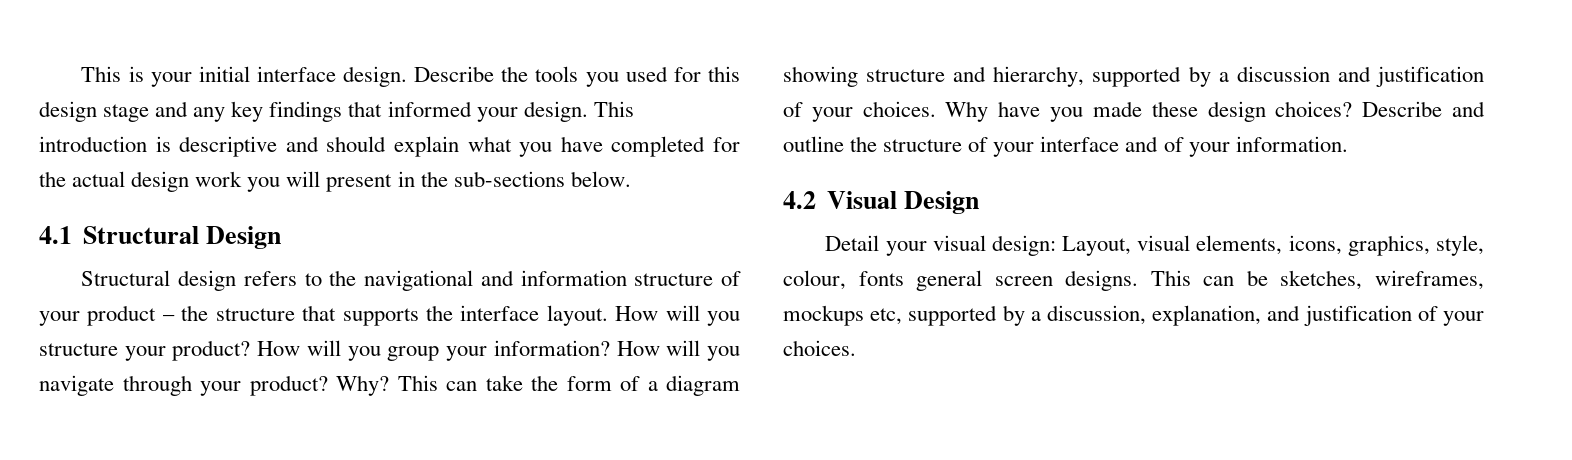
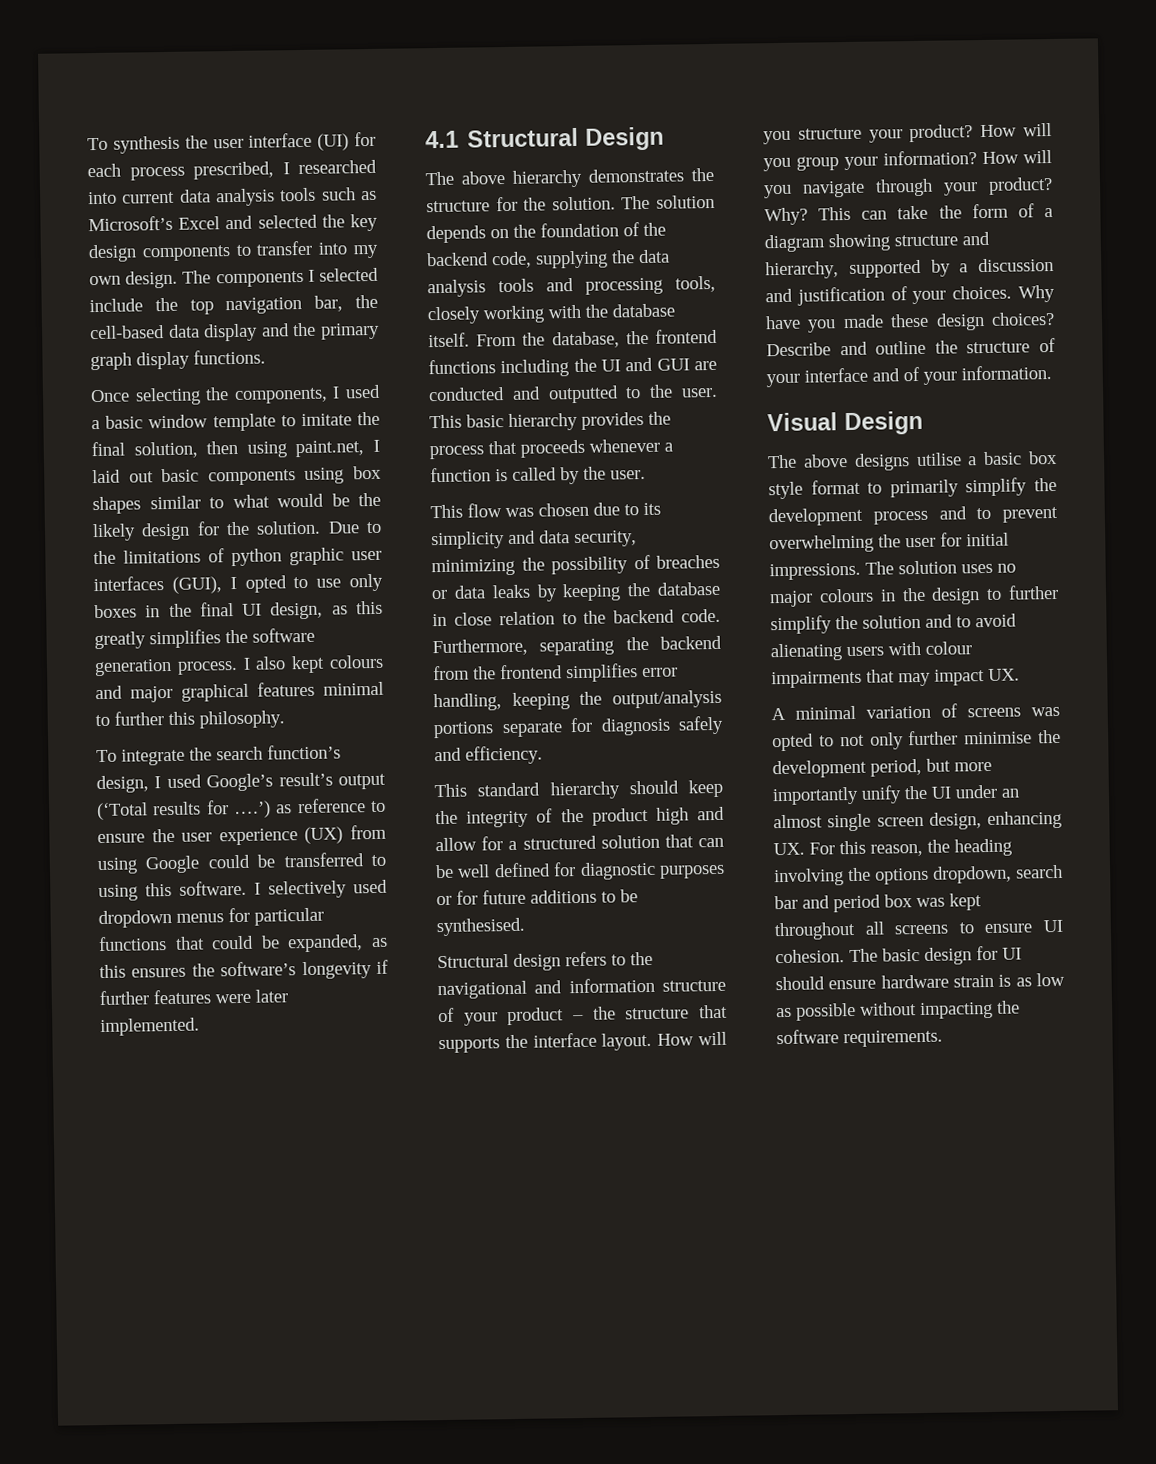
[81,66,740,87] [39,101,634,122] [39,136,741,157] [39,171,631,192] [39,226,282,249] This is your initial interface design. Describe the tools you used for this design stage and any key findings that informed your design. This introduction is descriptive and should explain what you have completed for the actual design work you will present in the sub-sections below. // 4.1 Structural Design -> [87,131,376,154] [87,159,377,181] [88,187,377,207] [88,213,378,232] [88,240,380,263] [89,267,379,289] [89,294,378,315] [89,322,380,342] [90,349,266,371] [90,384,381,406] [91,411,380,432] [91,439,380,459] [92,465,382,486] [92,492,381,515] [92,520,382,542] [93,547,382,567] [93,573,383,594] [94,600,383,620] [94,627,315,650] [94,654,385,677] [95,681,384,703] [95,710,285,729] [96,744,341,766] [96,772,386,794] [96,798,387,821] [97,824,387,846] [97,852,386,875] [98,879,388,902] [98,907,324,929] [98,934,388,953] [99,959,389,980] [99,989,288,1006] [100,1017,200,1037] [425,126,665,151] [425,167,714,188] [426,194,715,213] [426,222,666,244] [426,249,670,269] [427,275,716,298] [427,303,675,325] [428,328,718,349] [428,357,717,378] [428,384,718,404] [429,411,671,431] [429,438,673,460] [430,466,646,485] [430,502,661,519] [431,530,637,550] [431,554,720,577] [431,581,721,602] [432,608,721,627] [432,635,722,657] [433,663,678,683] [433,689,722,712] [433,715,724,739] [434,745,543,765] [434,779,723,800] [435,806,725,828] [435,834,724,852] [435,861,725,880] [436,889,638,906] [436,917,525,937] To synthesis the user interface (UI) for each process prescribed, I researched into current data analysis tools such as Microsoft’s Excel and selected the key design components to transfer into my own design. The components I selected include the top navigation bar, the cell-based data display and the primary graph display functions. // Once selecting the components, I used a basic window template to imitate the final solution, then using paint.net, I laid out basic components using box shapes similar to what would be the likely design for the solution. Due to the limitations of python graphic user interfaces (GUI), I opted to use only boxes in the final UI design, as this greatly simplifies the software generation process. I also kept colours and major graphical features minimal to further this philosophy. // To integrate the search function’s design, I used Google’s result’s output (‘Total results for ….’) as reference to ensure the user experience (UX) from using Google could be transferred to using this software. I selectively used dropdown menus for particular functions that could be expanded, as this ensures the software’s longevity if further features were later implemented. // 4.1 Structural Design // The above hierarchy demonstrates the structure for the solution. The solution depends on the foundation of the backend code, supplying the data analysis tools and processing tools, closely working with the database itself. From the database, the frontend functions including the UI and GUI are conducted and outputted to the user. This basic hierarchy provides the process that proceeds whenever a function is called by the user. // This flow was chosen due to its simplicity and data security, minimizing the possibility of breaches or data leaks by keeping the database in close relation to the backend code. Furthermore, separating the backend from the frontend simplifies error handling, keeping the output/analysis portions separate for diagnosis safely and efficiency. // This standard hierarchy should keep the integrity of the product high and allow for a structured solution that can be well defined for diagnostic purposes or for future additions to be synthesised.
[783,191,816,209] 4.2 -> (1052, 373) none
[825,235,1484,256] [783,270,1484,291] [783,305,1484,326] [783,340,856,356] Detail your visual design: Layout, visual elements, icons, graphics, style, colour, fonts general screen designs. This can be sketches, wireframes, mockups etc, supported by a discussion, explanation, and justification of your choices. -> [767,450,1058,471] [768,477,1057,500] [768,506,1058,527] [769,532,1009,554] [769,560,1016,581] [769,584,1059,608] [770,613,1017,635] [770,641,972,662] [771,668,1020,689] [771,703,1060,721] [772,729,1061,752] [772,758,992,779] [772,784,1020,806] [773,810,1062,832] [773,838,1012,857] [774,864,1063,887] [774,893,982,913] [774,919,1063,941] [775,945,1022,965] [775,972,1065,991] [776,1000,1020,1021] [776,1029,943,1048] The above designs utilise a basic box style format to primarily simplify the development process and to prevent overwhelming the user for initial impressions. The solution uses no major colours in the design to further simplify the solution and to avoid alienating users with colour impairments that may impact UX. // A minimal variation of screens was opted to not only further minimise the development period, but more importantly unify the UI under an almost single screen design, enhancing UX. For this reason, the heading involving the options dropdown, search bar and period box was kept throughout all screens to ensure UI cohesion. The basic design for UI should ensure hardware strain is as low as possible without impacting the software requirements.

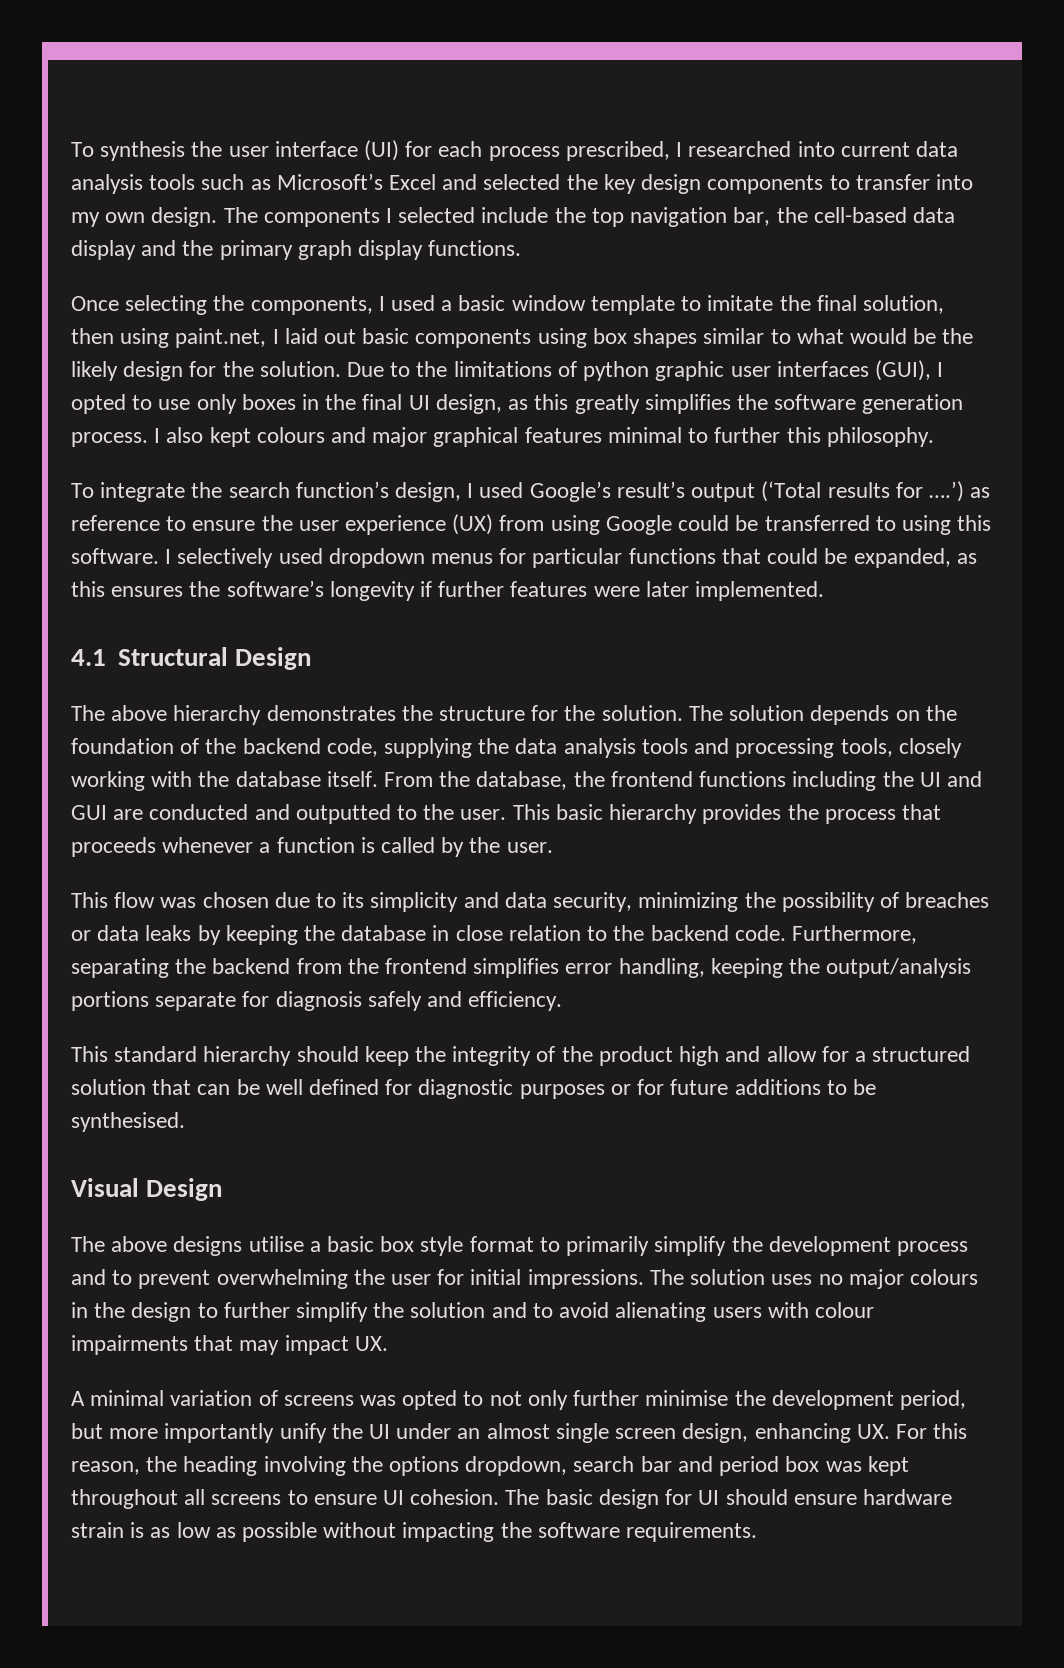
[437,951,653,971] [437,977,726,1000] [438,1004,728,1026] [438,1031,727,1054] [763,122,1052,145] [763,149,1052,172] [764,176,1053,199] [764,203,1053,226] [764,231,990,253] [765,257,1054,280] [765,284,1055,306] [765,311,1055,333] [766,337,1056,357] [766,365,1052,388] // Structural design refers to the navigational and information structure of your product – the structure that supports the interface layout. How will you structure your product? How will you group your information? How will you navigate through your product? Why? This can take the form of a diagram showing structure and hierarchy, supported by a discussion and justification of your choices. Why have you made these design choices? Describe and outline the structure of your interface and of your information. -> (185, 1122) none

